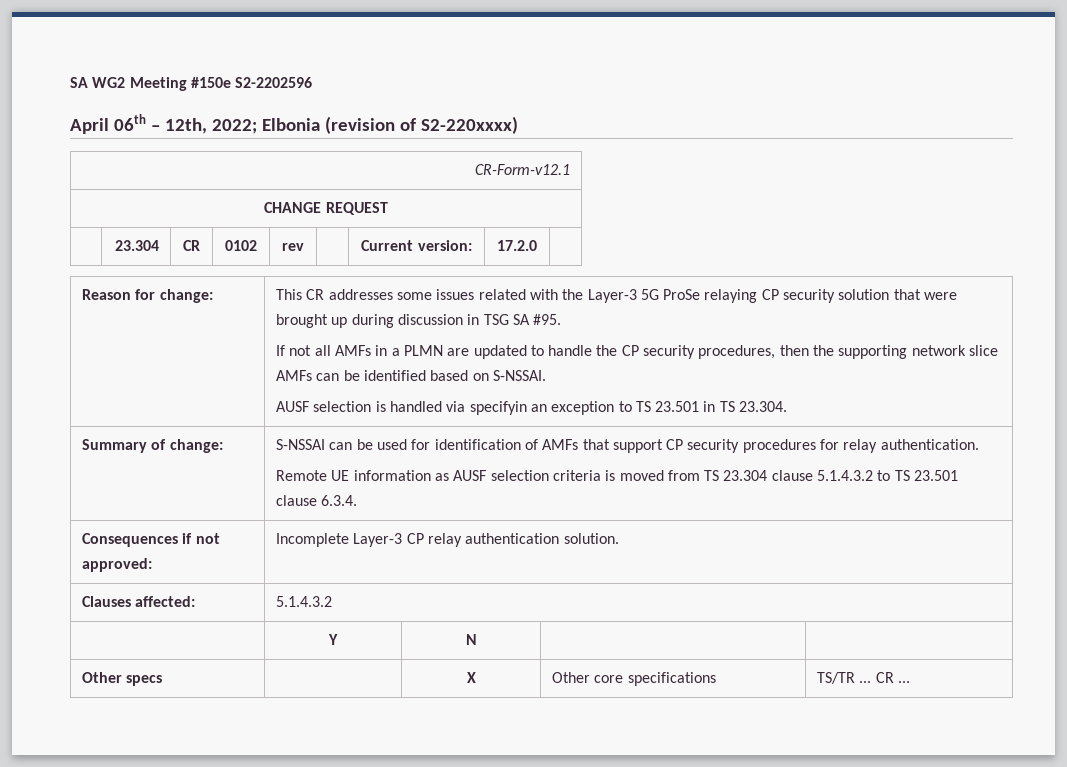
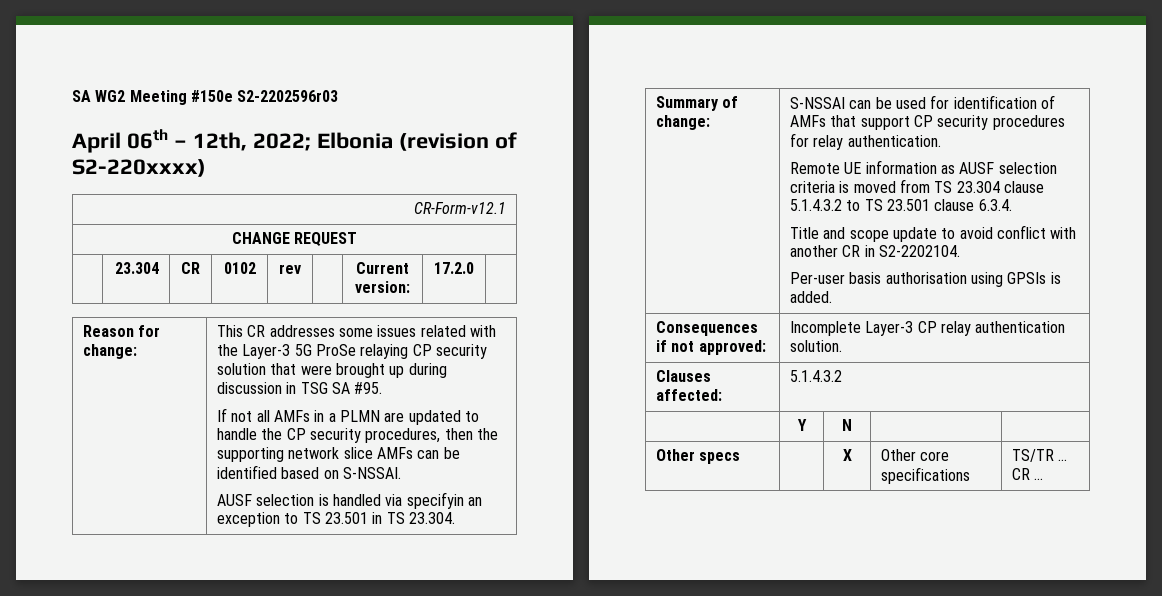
[235,77,313,88] S2-2202596 -> [237,90,339,102] S2-2202596r03
(358, 500) none -> [790,225,1077,242] [790,245,961,257] [790,272,1061,287] [790,291,833,303] // Title and scope update to avoid conflict with another CR in S2-2202104. // Per-user basis authorisation using GPSIs is added.

